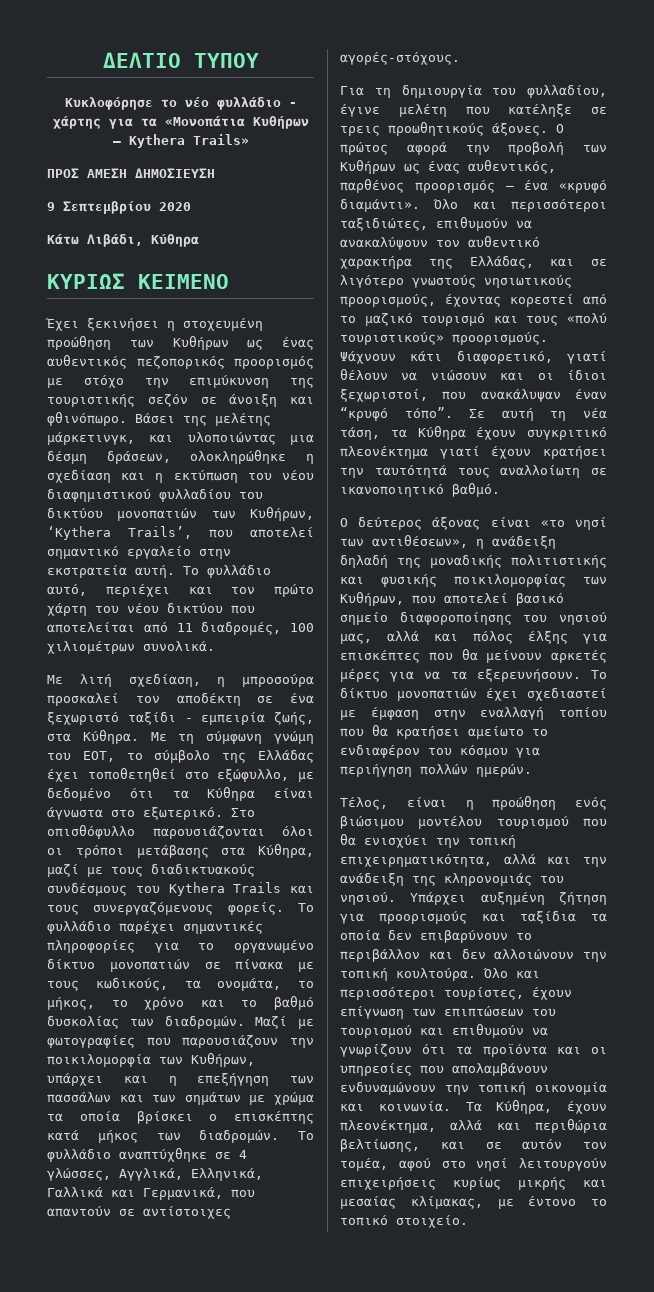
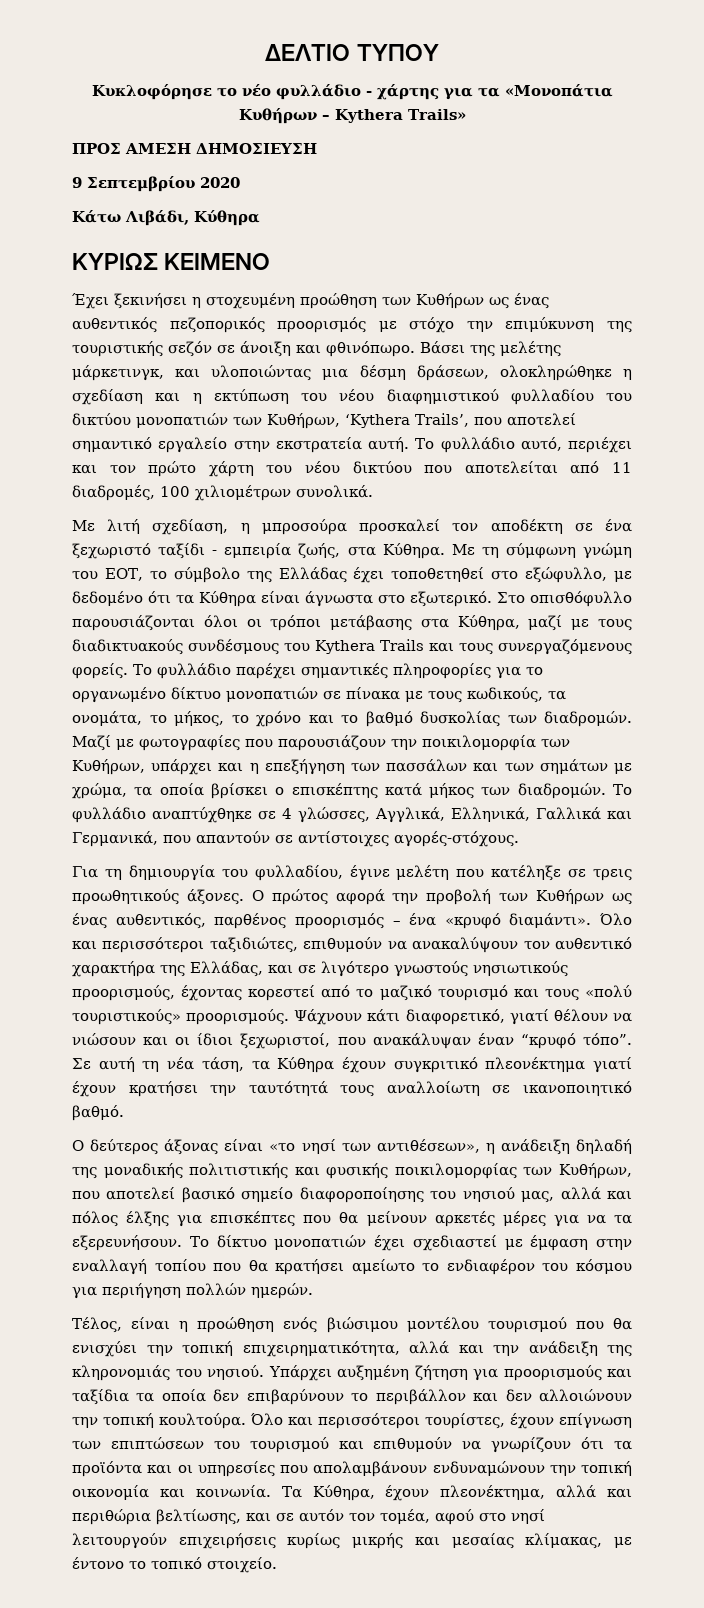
[274,1092,314,1105] χρώμα -> [72,783,127,799] χρώμα,

